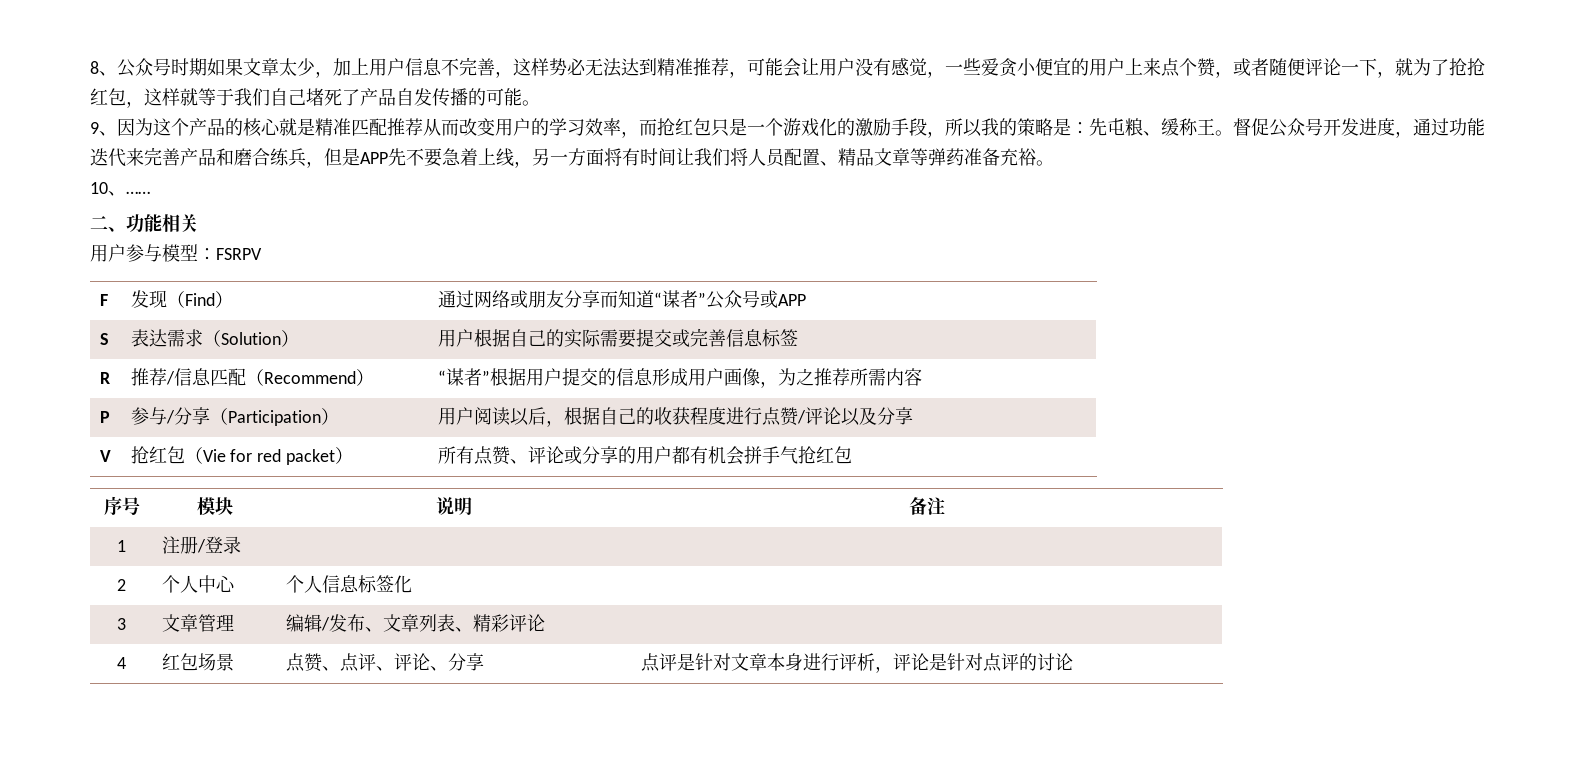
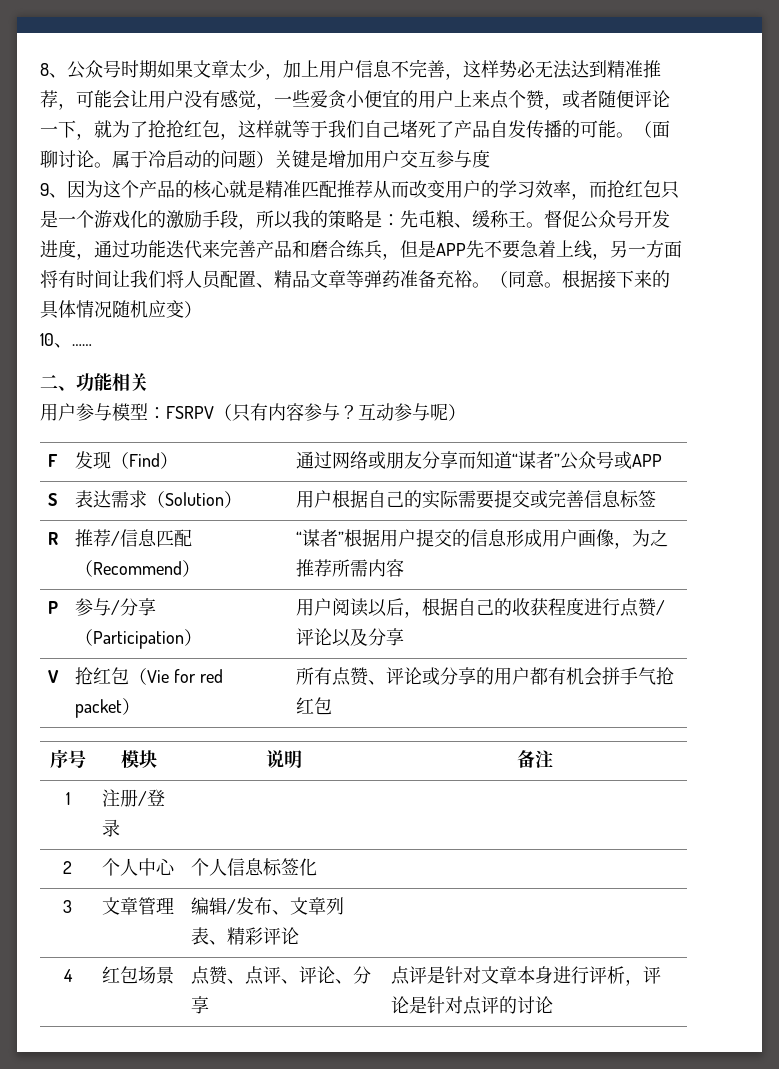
(540, 103) none -> [634,120,670,138] [40,150,490,168] （面聊讨论。属于冷启动的问题）关键是增加用户交互参与度
(1054, 163) none -> [490,270,670,289] [40,300,202,319] （同意。根据接下来的具体情况随机应变）
(262, 254) none -> [214,403,466,422] （只有内容参与？互动参与呢）

